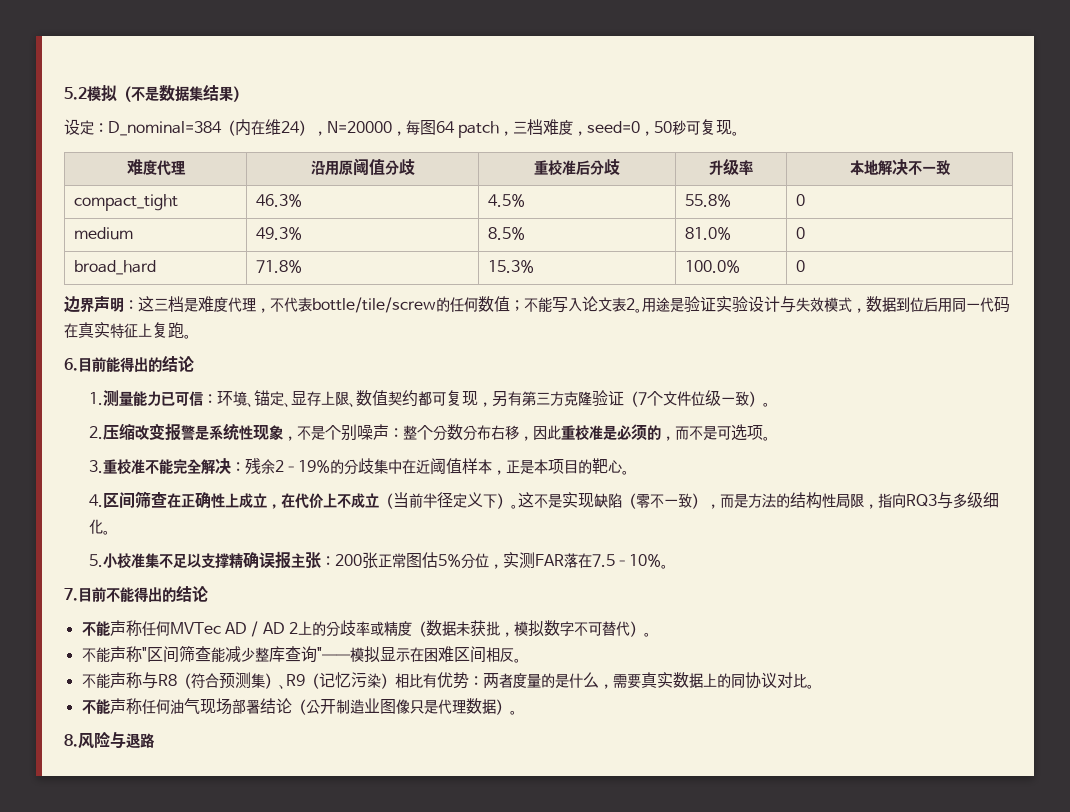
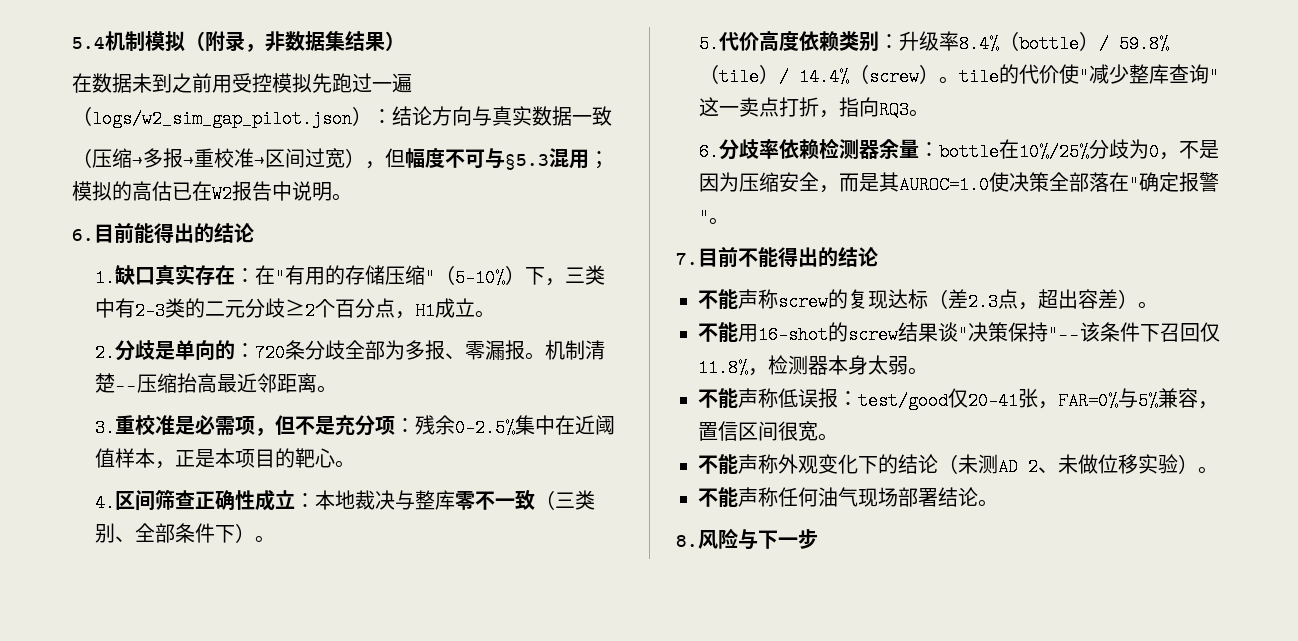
[64,85,247,102] [64,119,740,138] [126,159,186,175] [310,158,415,176] [534,159,620,175] [709,158,753,176] [849,159,951,176] [73,194,178,211] [255,194,302,207] [487,194,525,207] [684,194,731,207] [795,194,805,206] [73,227,133,240] [255,227,302,240] [487,227,525,240] [684,227,731,240] [795,227,805,239] [73,260,156,275] [255,260,302,273] [487,260,534,273] [684,260,740,273] [795,260,805,272] [64,296,1010,313] [64,322,184,338] 5.2模拟（不是数据集结果） // 设定：D_nominal=384（内在维24），N=20000，每图64 patch，三档难度，seed=0，50秒可复现。 // 难度代理 | 沿用原阈值分歧 | 重校准后分歧 | 升级率 | 本地解决不一致 // compact_tight | 46.3% | 4.5% | 55.8% | 0 // medium | 49.3% | 8.5% | 81.0% | 0 // broad_hard | 71.8% | 15.3% | 100.0% | 0 // 边界声明：这三档是难度代理，不代表bottle/tile/screw的任何数值；不能写入论文表2。用途是验证实验设计与失效模式，数据到位后用同一代码在真实特征上复跑 -> [72,31,405,52] [72,73,412,93] [72,106,612,128] [72,148,609,170] [72,181,332,203] 5.4机制模拟（附录，非数据集结果） // 在数据未到之前用受控模拟先跑过一遍（logs/w2_sim_gap_pilot.json）：结论方向与真实数据一致 // （压缩→多报→重校准→区间过宽），但幅度不可与§5.3混用；模拟的高估已在W2报告中说明
[103,390,771,407] [89,423,771,441] [89,458,375,475] 测量能力已可信：环境、锚定、显存上限、数值契约都可复现，另有第三方克隆验证（7个文件位级一致）。 // 2.压缩改变报警是系统性现象，不是个别噪声：整个分数分布右移，因此重校准是必须的，而不是可选项。 // 3.重校准不能完全解决：残余2–19%的分歧 -> [115,264,606,287] [95,298,496,320] [95,340,606,362] [95,373,338,393] [95,415,516,437] 缺口真实存在：在"有用的存储压缩"（5–10%）下，三类中有2–3类的二元分歧≥2个百分点，H1成立。 // 2.分歧是单向的：720条分歧全部为多报、零漏报。机制清楚——压缩抬高最近邻距离。 // 3.重校准是必需项，但不是充分项：残余0–2.5%
[167,492,1000,509] [89,519,111,535] [89,551,662,569] 在正确性上成立，在代价上不成立（当前半径定义下）。这不是实现缺陷（零不一致），而是方法的结构性局限，指向RQ3与多级细化。 // 5.小校准集不足以支撑精确误报主张：200张正常图估5%分位，实测FAR落在7.5–10% -> [195,489,596,511] [95,523,276,543] [699,31,1170,53] [699,64,1220,86] [699,97,930,119] [699,138,1220,161] [699,172,1220,194] [699,209,710,227] 正确性成立：本地裁决与整库零不一致（三类别、全部条件下）。 // 5.代价高度依赖类别：升级率8.4%（bottle）/ 59.8%（tile）/ 14.4%（screw）。tile的代价使"减少整库查询"这一卖点打折，指向RQ3。 // 6.分歧率依赖检测器余量：bottle在10%/25%分歧为0，不是因为压缩安全，而是其AUROC=1.0使决策全部落在"确定报警"
[141,620,651,637] [81,645,521,663] [81,672,807,689] 任何MVTec AD / AD 2上的分歧率或精度（数据未获批，模拟数字不可替代）。 // 不能声称"区间筛查能减少整库查询"——模拟显示在困难区间相反。 // 不能声称与R8（符合预测集）、R9（记忆污染）相比有优势：两者度量的是什么，需要真实数据上的同协议对比 -> [778,289,1158,311] [698,322,1220,344] [698,355,928,377] [698,388,1218,410] [698,421,838,441] [698,454,1198,476] screw的复现达标（差2.3点，超出容差）。 // 不能用16-shot的screw结果谈"决策保持"——该条件下召回仅11.8%，检测器本身太弱。 // 不能声称低误报：test/good仅20–41张，FAR=0%与5%兼容，置信区间很宽。 // 不能声称外观变化下的结论（未测AD 2、未做位移实验）
[291,698,510,715] （公开制造业图像只是代理数据） -> (978, 497) none
[126,733,155,748] 退路 -> [758,529,818,549] 下一步

